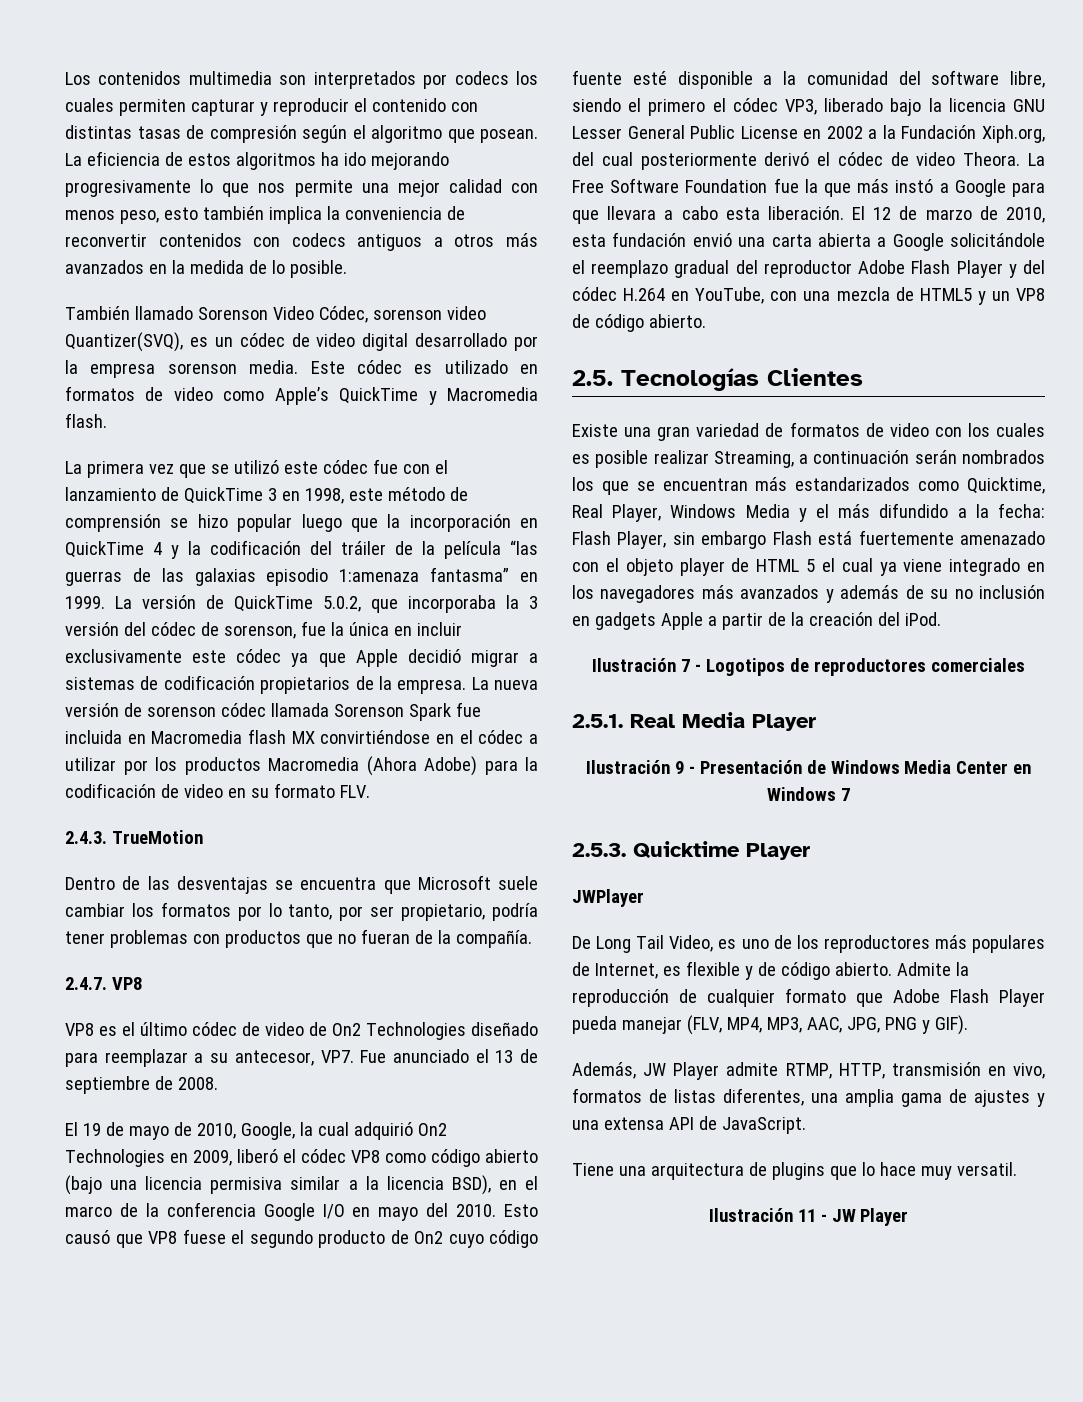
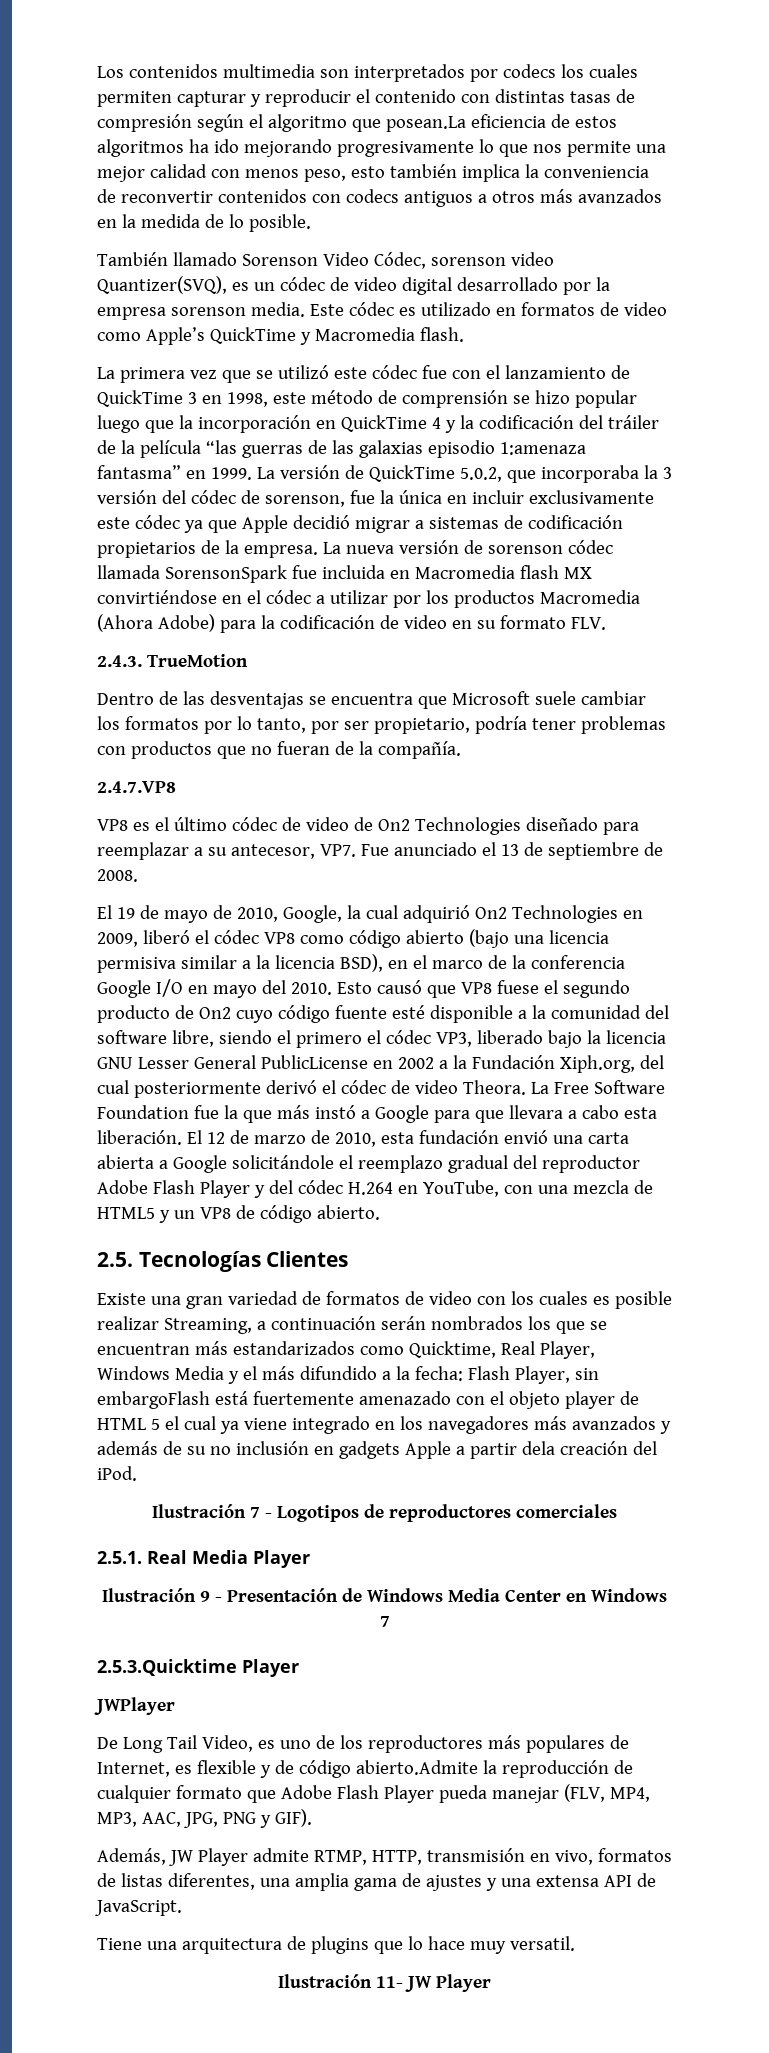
[480,129,538,143] [65,153,82,166] posean. La -> [385,116,466,132] posean.La
[333,703,451,721] Sorenson Spark -> [164,565,287,583] SorensonSpark
[65,977,142,990] 2.4.7. VP8 -> [97,781,176,793] 2.4.7.VP8
[690,125,798,139] Public License -> [260,1055,368,1069] PublicLicense
[701,531,812,549] embargo Flash -> [97,1391,210,1409] embargoFlash
[767,612,804,626] de la -> [521,1441,555,1455] dela
[572,841,740,859] 2.5.3. Quicktime -> [97,1659,237,1676] 2.5.3.Quicktime
[834,962,951,976] abierto. Admite -> [355,1760,478,1775] abierto.Admite
[797,1209,827,1222] 11 - -> [376,1976,404,1988] 11-

